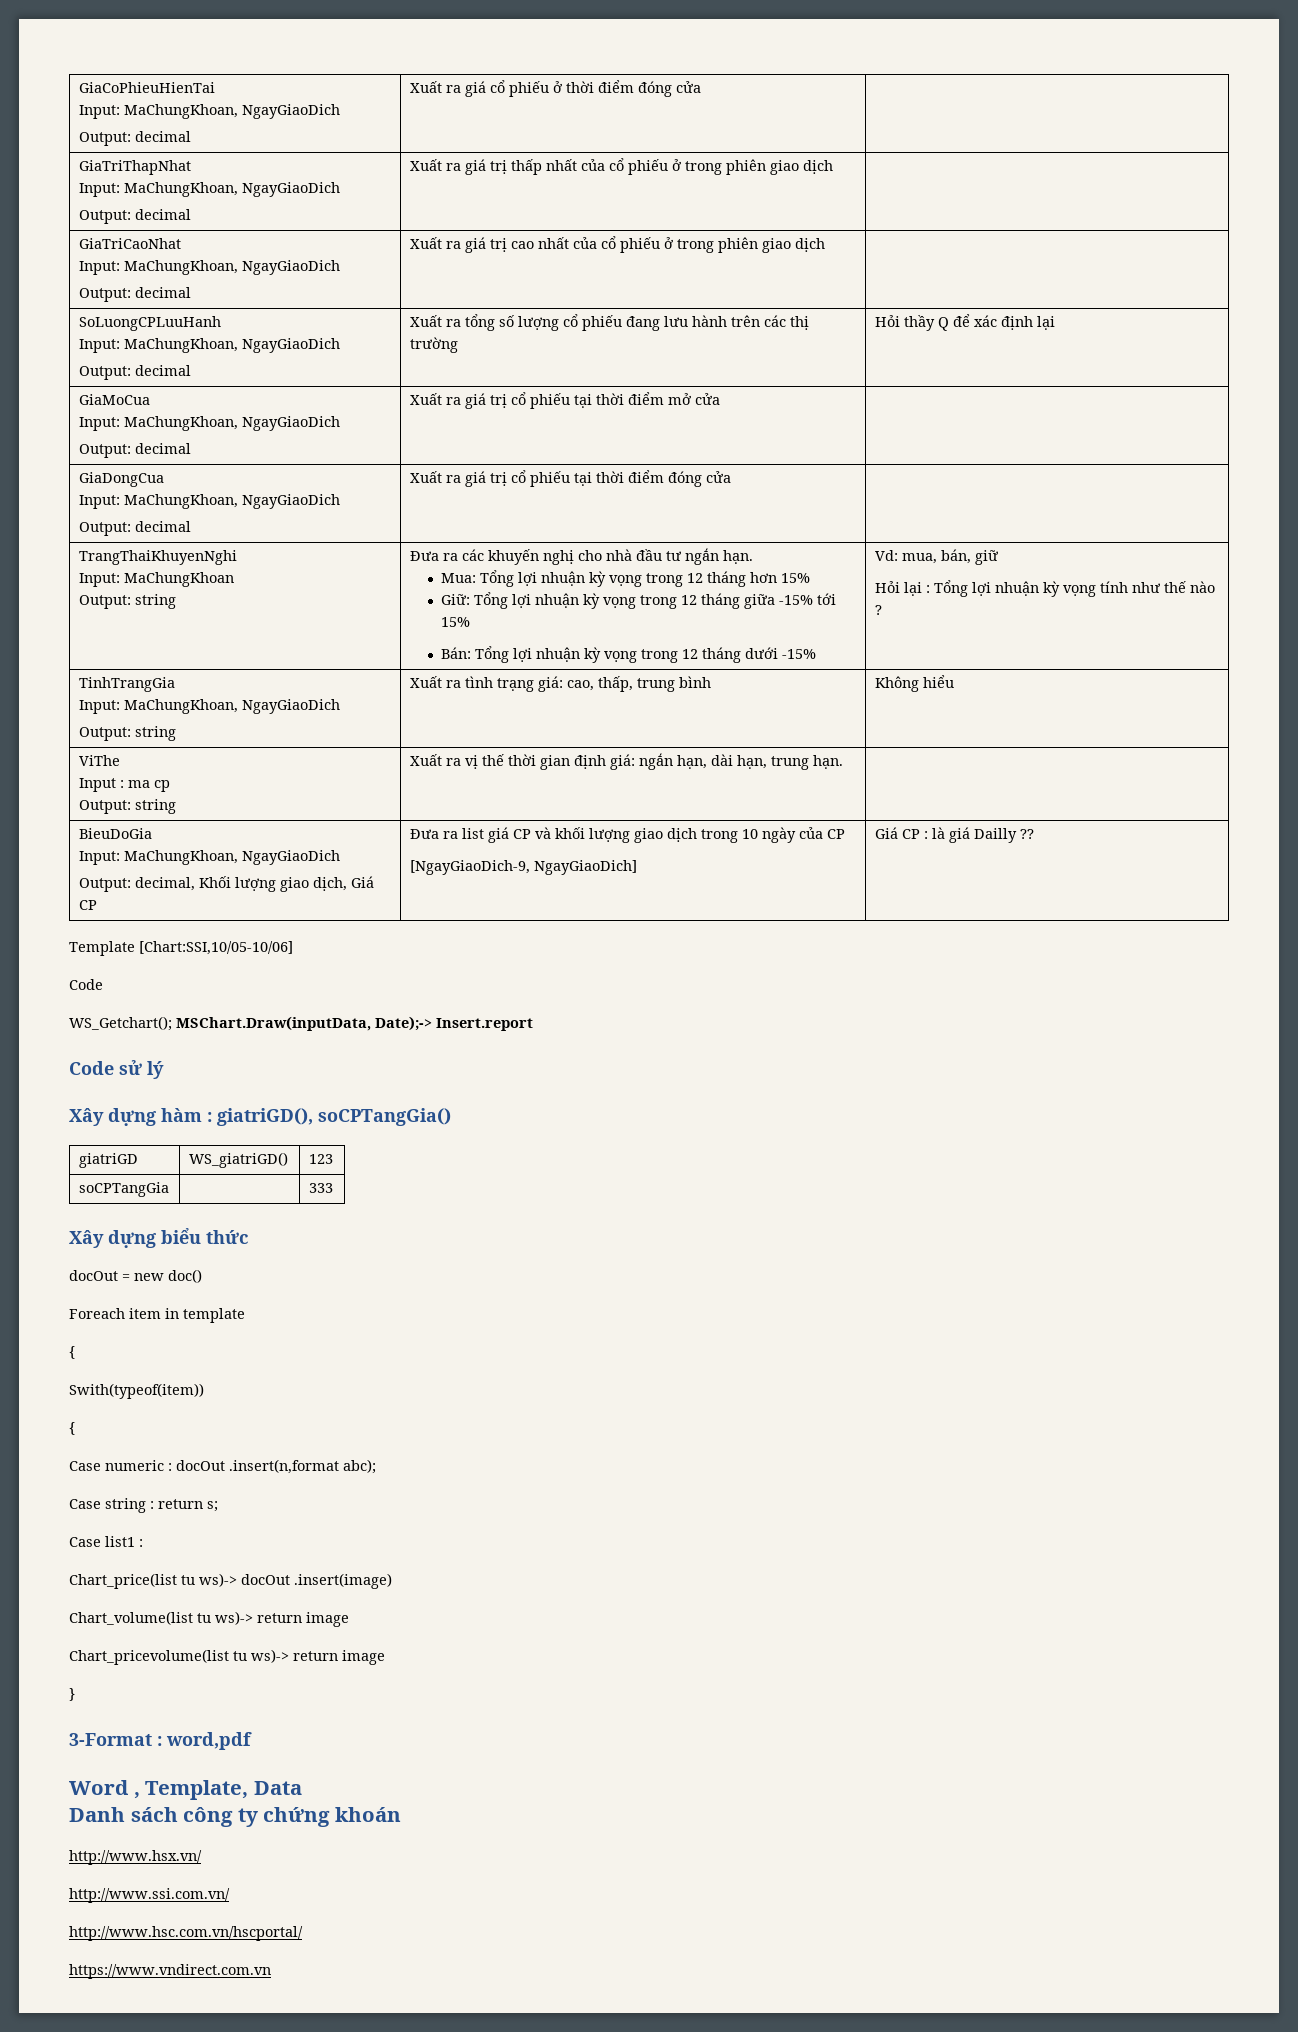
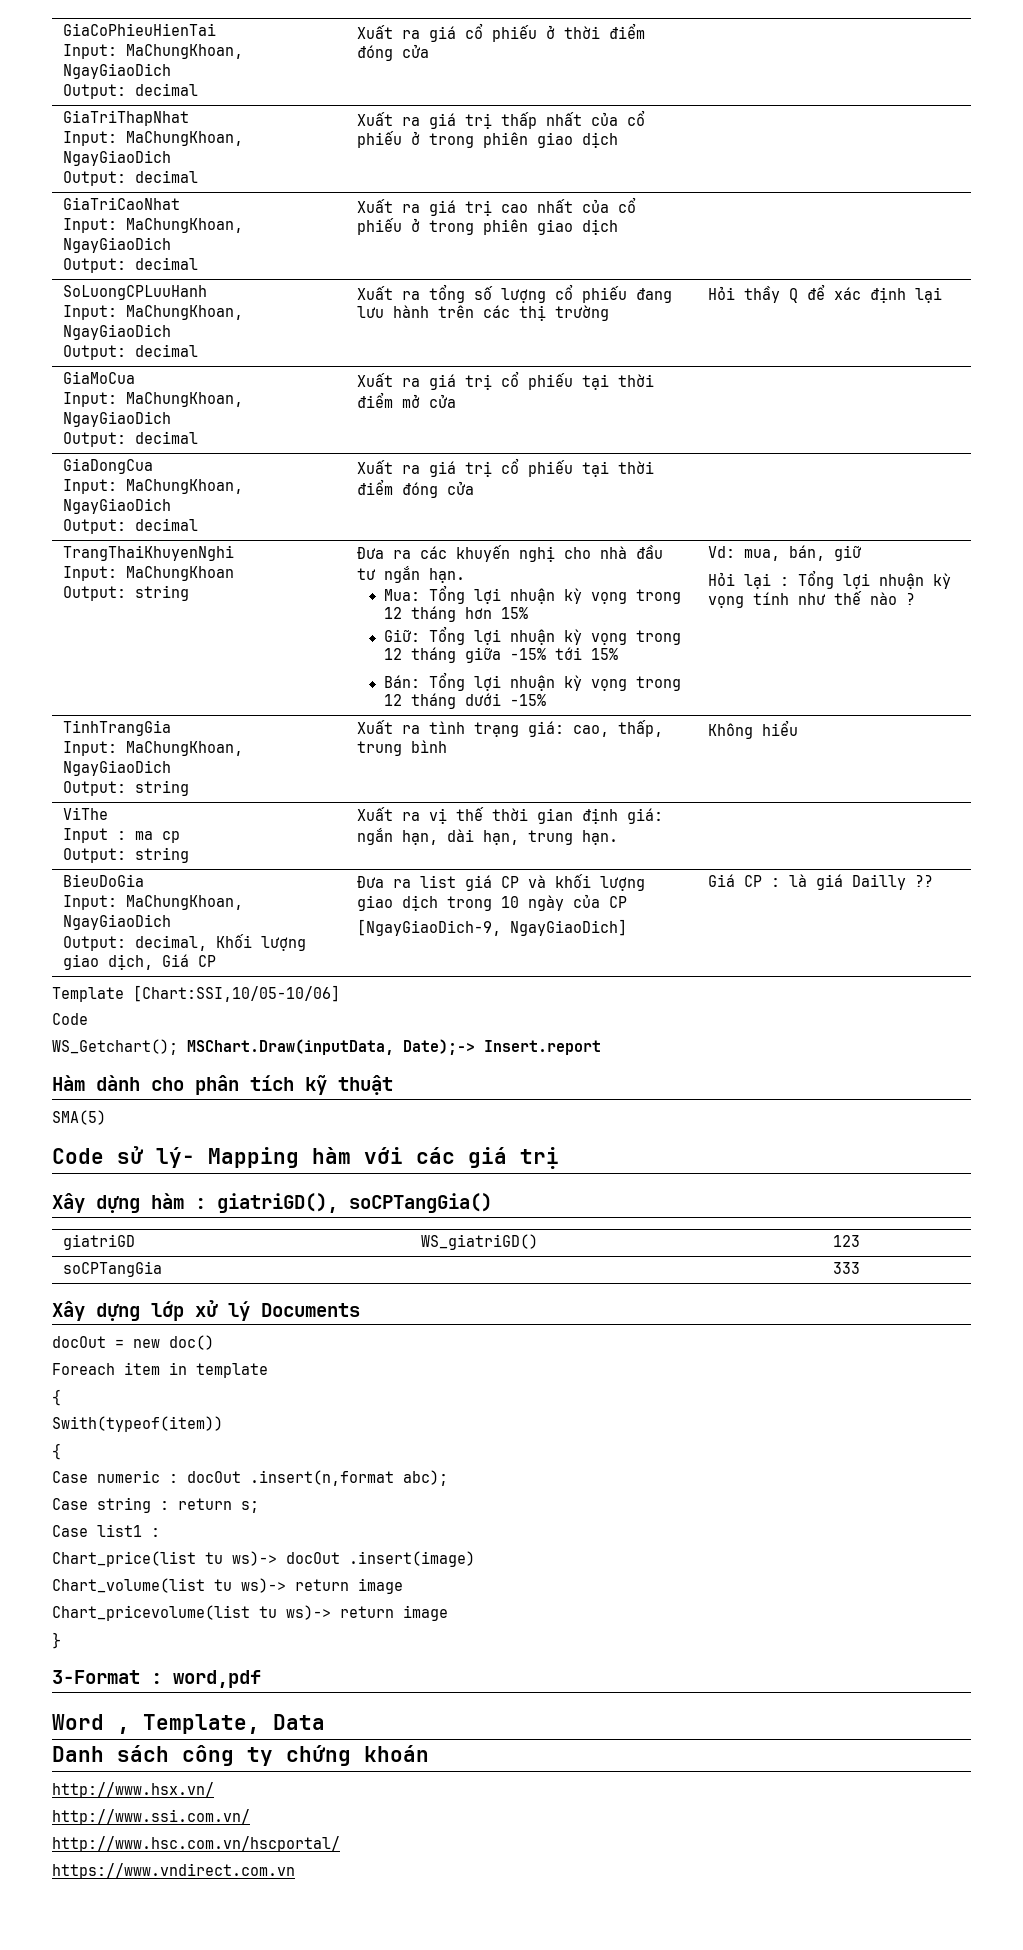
[69,1060,164,1079] Code sử lý -> [52,1075,393,1095] [52,1110,106,1125] [52,1146,559,1169] Hàm dành cho phân tích kỹ thuật // SMA(5) // Code sử lý- Mapping hàm với các giá trị
[161,1228,248,1244] biểu thức -> [151,1300,360,1321] lớp xử lý Documents

